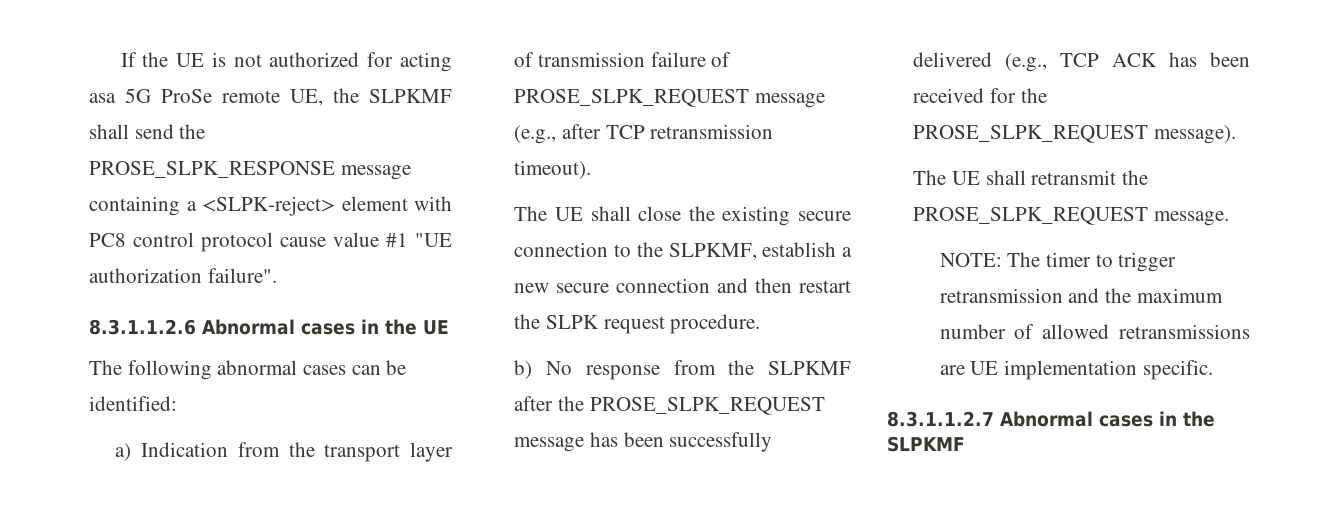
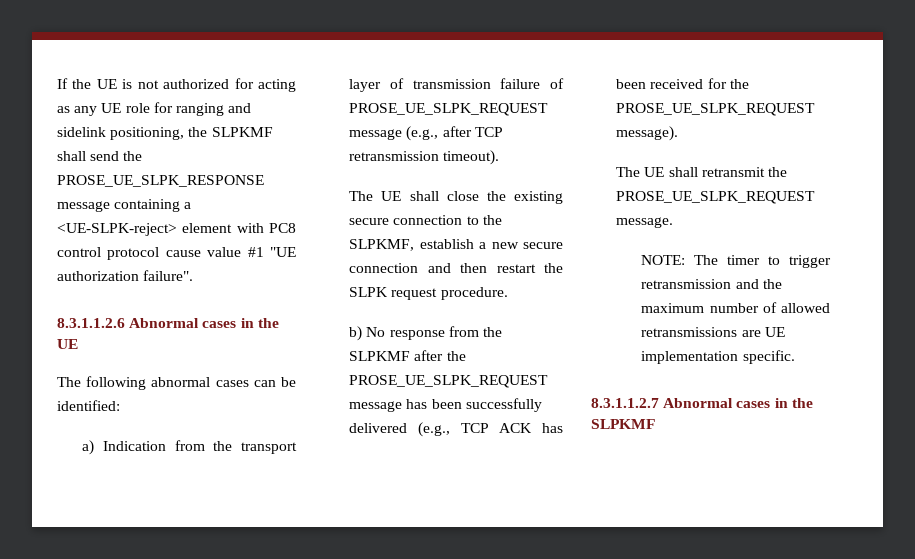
[89,88,323,106] asa 5G ProSe remote UE, -> [57,102,252,116] [57,127,185,140] as any UE role for ranging and sidelink positioning,
[89,161,335,178] PROSE_SLPK_RESPONSE -> [57,175,264,187] PROSE_UE_SLPK_RESPONSE
[202,196,335,216] <SLPK-reject> -> [57,223,177,236] <UE-SLPK-reject>
[514,89,750,107] PROSE_SLPK_REQUEST -> [349,103,549,116] PROSE_UE_SLPK_REQUEST
[589,397,825,415] PROSE_SLPK_REQUEST -> [349,375,549,388] PROSE_UE_SLPK_REQUEST
[913,125,1149,143] PROSE_SLPK_REQUEST -> [616,103,816,116] PROSE_UE_SLPK_REQUEST
[913,207,1149,225] PROSE_SLPK_REQUEST -> [616,191,816,204] PROSE_UE_SLPK_REQUEST

